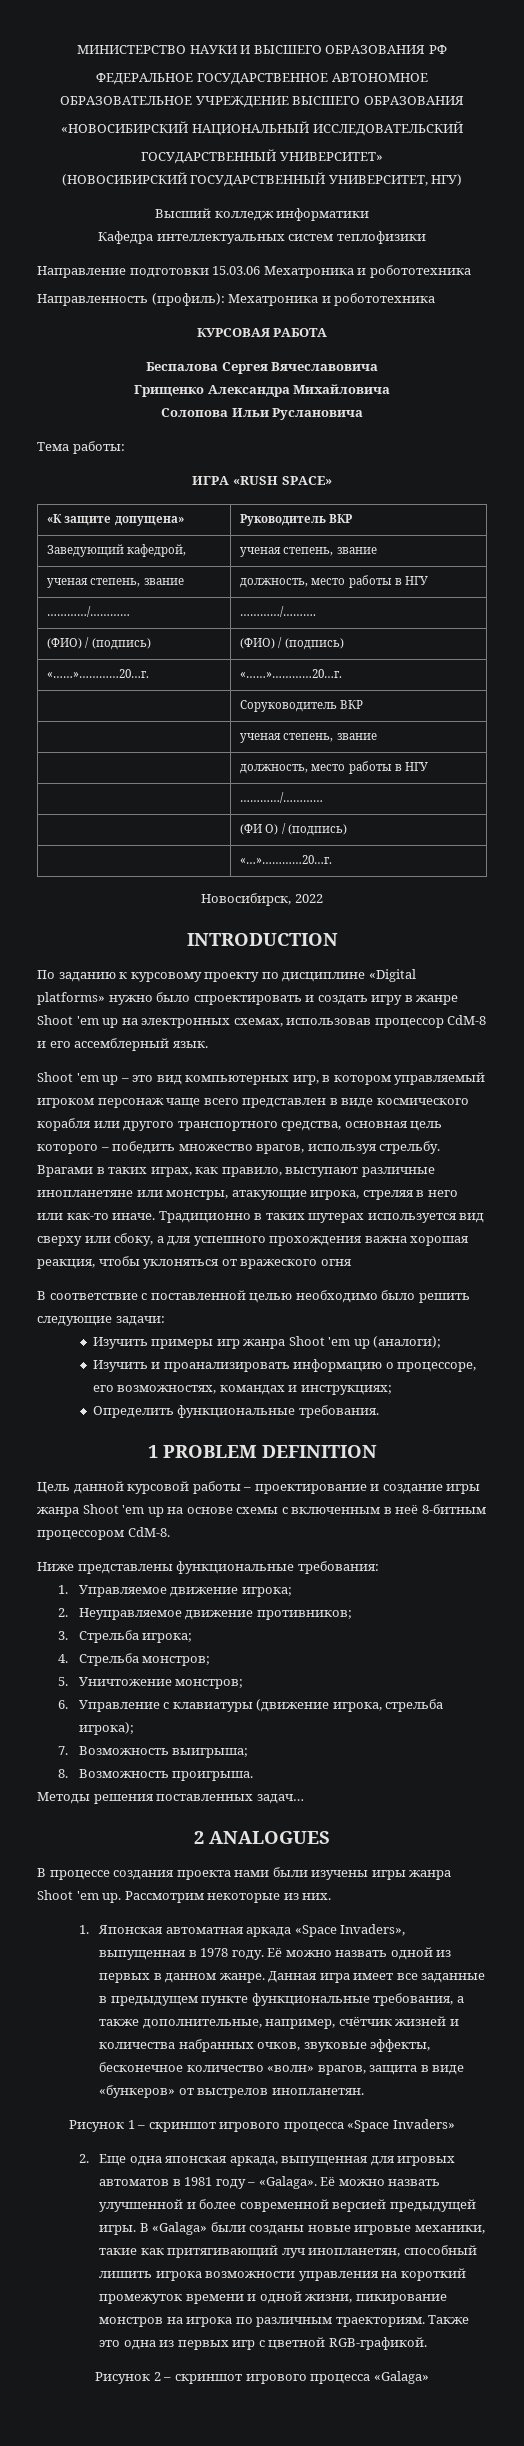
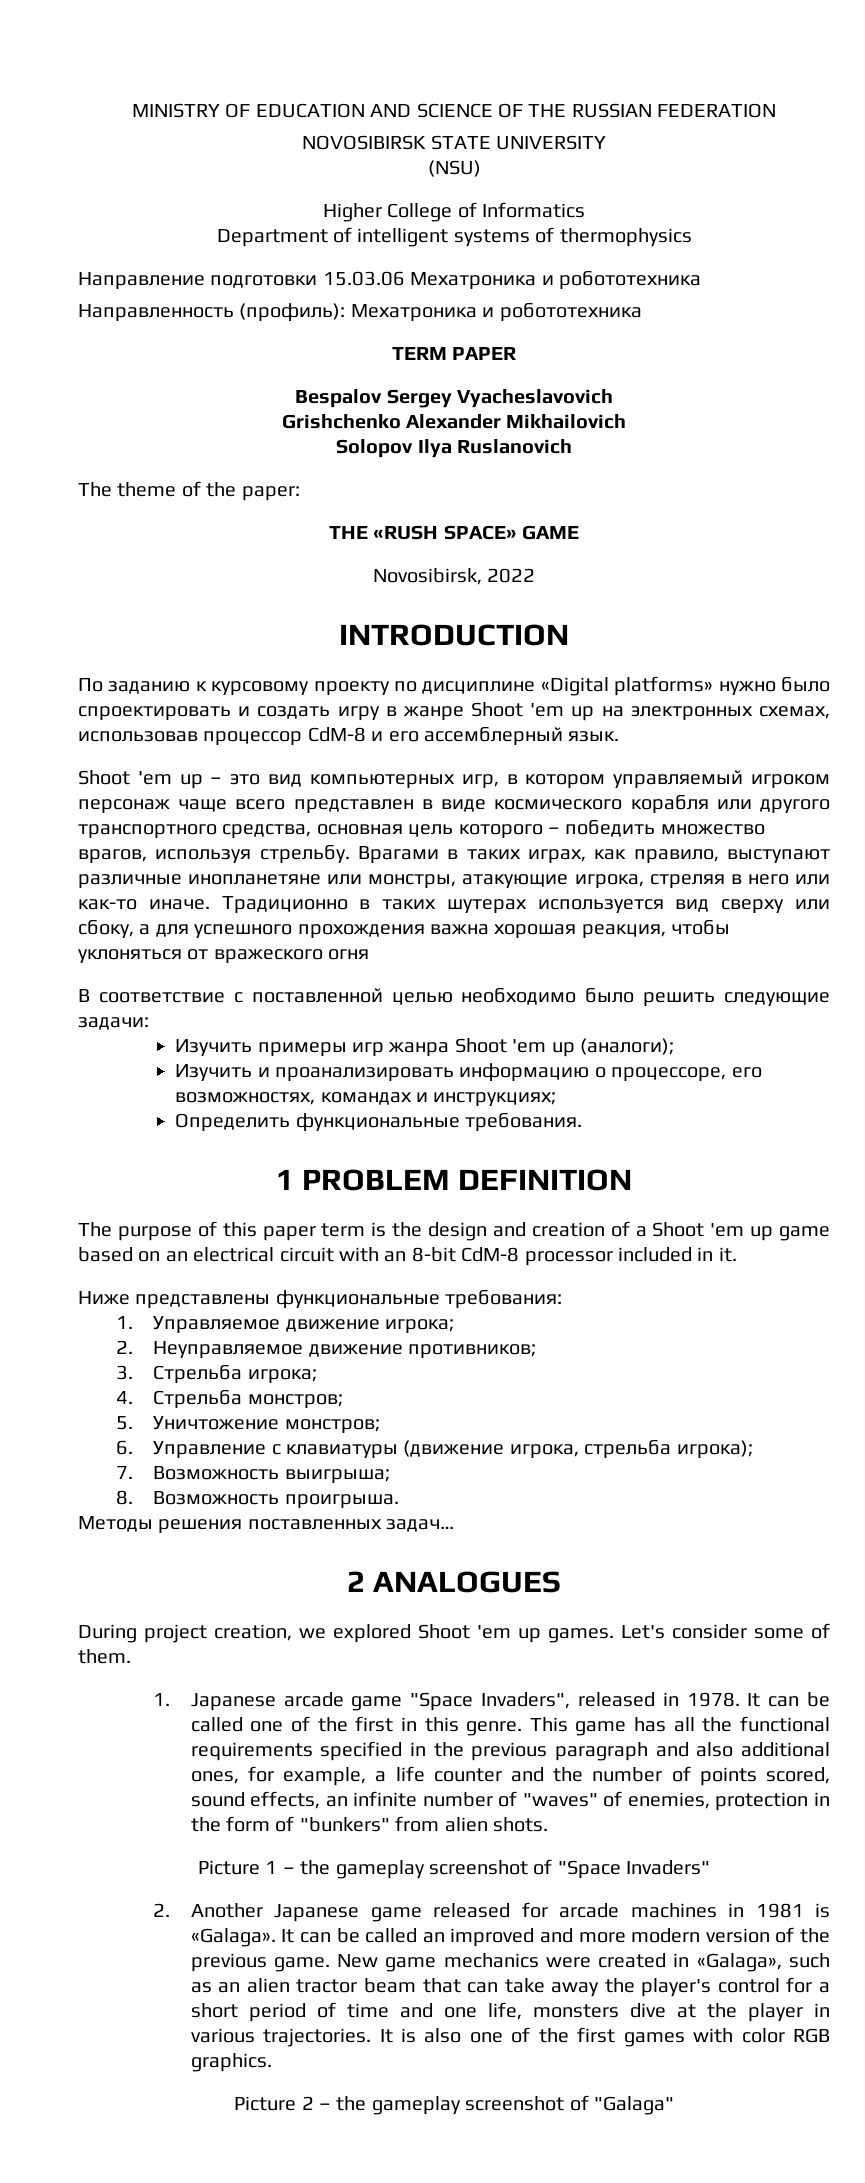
[77,45,447,54] [96,73,428,85] [60,96,464,108] [61,121,463,136] [141,149,383,164] [61,172,463,187] [154,208,370,221] [98,231,426,244] МИНИСТЕРСТВО НАУКИ И ВЫСШЕГО ОБРАЗОВАНИЯ РФ // ФЕДЕРАЛЬНОЕ ГОСУДАРСТВЕННОЕ АВТОНОМНОЕ ОБРАЗОВАТЕЛЬНОЕ УЧРЕЖДЕНИЕ ВЫСШЕГО ОБРАЗОВАНИЯ // «НОВОСИБИРСКИЙ НАЦИОНАЛЬНЫЙ ИССЛЕДОВАТЕЛЬСКИЙ // ГОСУДАРСТВЕННЫЙ УНИВЕРСИТЕТ» // (НОВОСИБИРСКИЙ ГОСУДАРСТВЕННЫЙ УНИВЕРСИТЕТ, НГУ) // Высший колледж информатики // Кафедра интеллектуальных систем теплофизики -> [131,103,777,118] [302,135,606,150] [427,160,481,177] [322,202,586,222] [216,227,692,247] MINISTRY OF EDUCATION AND SCIENCE OF THE RUSSIAN FEDERATION // NOVOSIBIRSK STATE UNIVERSITY // (NSU) // Higher College of Informatics // Department of intelligent systems of thermophysics
[196,328,328,337] [145,362,379,374] [133,384,391,397] [160,408,364,420] [37,441,125,454] [192,476,332,485] [47,514,184,526] [240,514,353,526] [47,544,187,557] [240,547,377,557] [47,578,184,588] [240,575,428,588] [47,606,131,617] [240,606,317,617] [47,637,151,650] [240,637,344,650] [47,669,150,678] [240,669,343,678] [240,700,364,712] [240,733,377,743] [240,761,428,774] [240,792,324,803] [240,823,347,836] [240,855,333,864] [201,893,292,906] КУРСОВАЯ РАБОТА // Беспалова Сергея Вячеславовича // Грищенко Александра Михайловича // Солопова Ильи Руслановича // Тема работы: // ИГРА «RUSH SPACE» // «К защите допущена» | Руководитель ВКР // Заведующий кафедрой, | ученая степень, звание // ученая степень, звание | должность, место работы в НГУ // …………/………… | …………/………. // (ФИО) / (подпись) | (ФИО) / (подпись) // «……»…………20…г. | «……»…………20…г. // | Соруководитель ВКР // | ученая степень, звание // | должность, место работы в НГУ // | …………/………… // | (ФИ О) / (подпись) // | «…»…………20…г. // Новосибирск, -> [391,347,517,360] [295,389,613,408] [281,414,627,429] [336,439,572,458] [78,481,300,501] [328,525,580,540] [372,568,482,585] TERM PAPER // Bespalov Sergey Vyacheslavovich // Grishchenko Alexander Mikhailovich // Solopov Ilya Ruslanovich // The theme of the paper: // THE «RUSH SPACE» GAME // Novosibirsk,
[37,1481,481,1494] [37,1504,486,1517] [37,1527,170,1540] Цель данной курсовой работы – проектирование и создание игры жанра Shoot 'em up на основе схемы с включенным в неё 8-битным процессором CdM-8. -> [78,1221,830,1241] [78,1247,737,1266] The purpose of this paper term is the design and creation of a Shoot 'em up game based on an electrical circuit with an 8-bit CdM-8 processor included in it.
[37,1867,452,1880] [37,1890,332,1903] [78,1924,406,1937] [99,1947,452,1960] [99,1971,486,1983] [99,1993,464,2006] [99,2016,459,2029] [99,2039,431,2052] [99,2062,465,2075] [99,2085,364,2098] [69,2119,455,2132] [78,2154,456,2166] [99,2176,441,2189] [99,2199,476,2212] [99,2222,485,2235] [99,2245,477,2258] [99,2268,466,2281] [99,2291,447,2304] [99,2315,470,2327] [99,2337,427,2350] [95,2371,429,2384] В процессе создания проекта нами были изучены игры жанра Shoot 'em up. Рассмотрим некоторые из них. // 1. Японская автоматная аркада «Space Invaders», выпущенная в 1978 году. Её можно назвать одной из первых в данном жанре. Данная игра имеет все заданные в предыдущем пункте функциональные требования, а также дополнительные, например, счётчик жизней и количества набранных очков, звуковые эффекты, бесконечное количество «волн» врагов, защита в виде «бункеров» от выстрелов инопланетян. // Рисунок 1 – скриншот игрового процесса «Space Invaders» // 2. Еще одна японская аркада, выпущенная для игровых автоматов в 1981 году – «Galaga». Её можно назвать улучшенной и более современной версией предыдущей игры. В «Galaga» были созданы новые игровые механики, такие как притягивающий луч инопланетян, способный лишить игрока возможности управления на короткий промежуток времени и одной жизни, пикирование монстров на игрока по различным траекториям. Также это одна из первых игр с цветной RGB-графикой. // Рисунок 2 – скриншот игрового процесса «Galaga» -> [78,1623,830,1643] [78,1649,131,1664] [153,1692,830,1711] [190,1716,830,1736] [190,1741,830,1761] [190,1766,830,1786] [190,1791,830,1811] [190,1816,549,1832] [197,1859,711,1879] [153,1902,830,1922] [190,1927,831,1947] [190,1953,831,1972] [190,1977,830,1997] [190,2002,830,2022] [190,2027,830,2047] [190,2053,272,2072] [234,2095,674,2115] During project creation, we explored Shoot 'em up games. Let's consider some of them. // 1. Japanese arcade game "Space Invaders", released in 1978. It can be called one of the first in this genre. This game has all the functional requirements specified in the previous paragraph and also additional ones, for example, a life counter and the number of points scored, sound effects, an infinite number of "waves" of enemies, protection in the form of "bunkers" from alien shots. // Picture 1 – the gameplay screenshot of "Space Invaders" // 2. Another Japanese game released for arcade machines in 1981 is «Galaga». It can be called an improved and more modern version of the previous game. New game mechanics were created in «Galaga», such as an alien tractor beam that can take away the player's control for a short period of time and one life, monsters dive at the player in various trajectories. It is also one of the first games with color RGB graphics. // Picture 2 – the gameplay screenshot of "Galaga"

